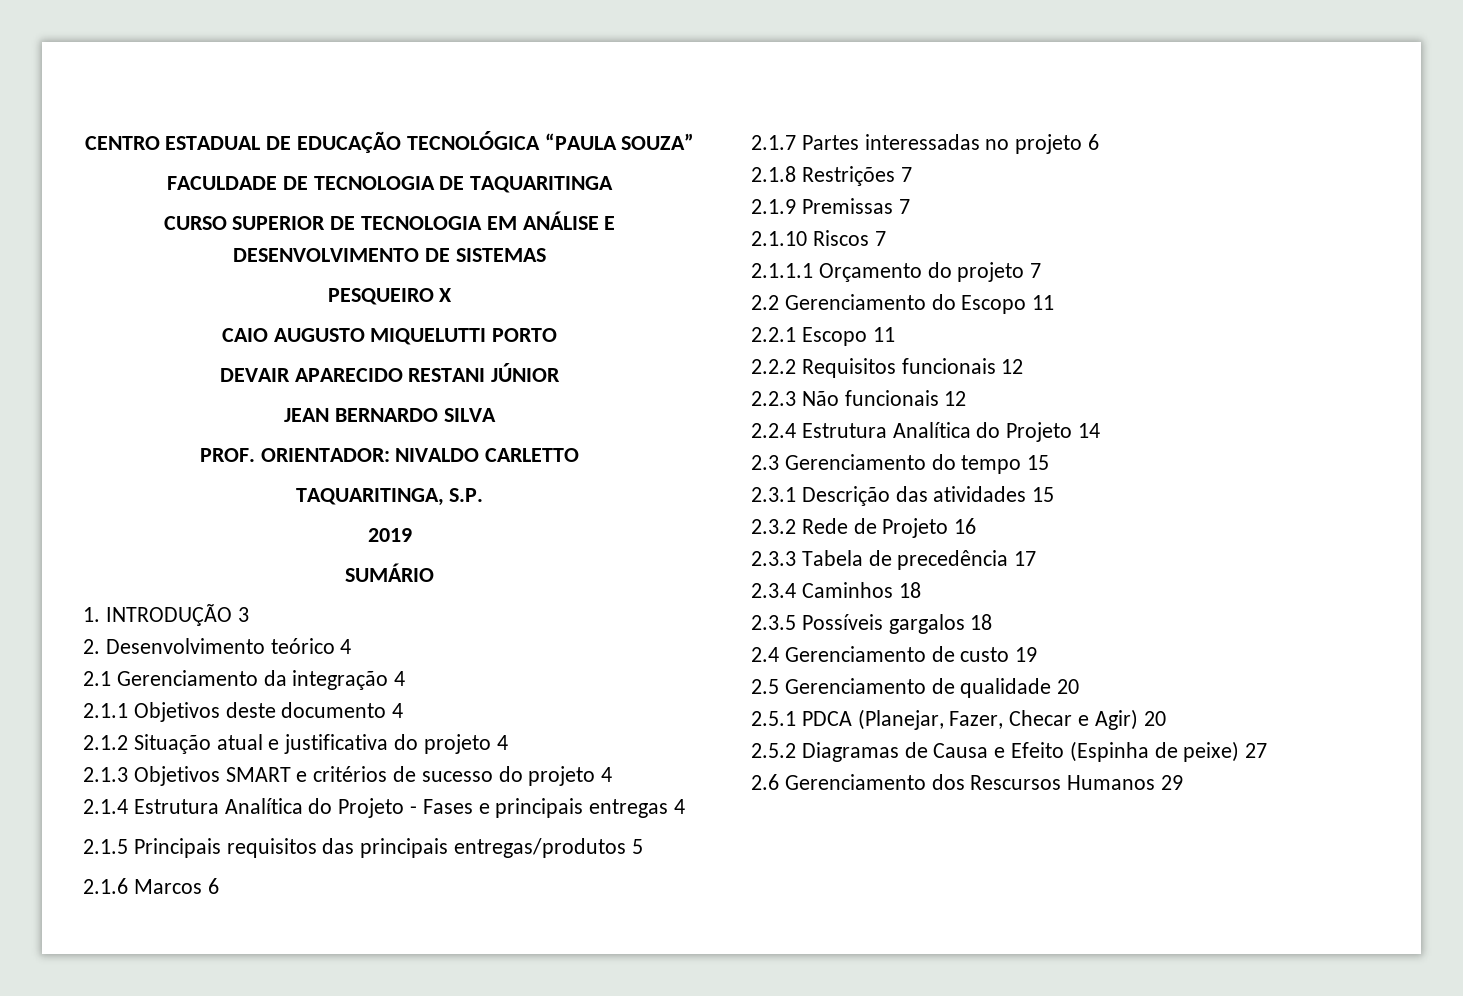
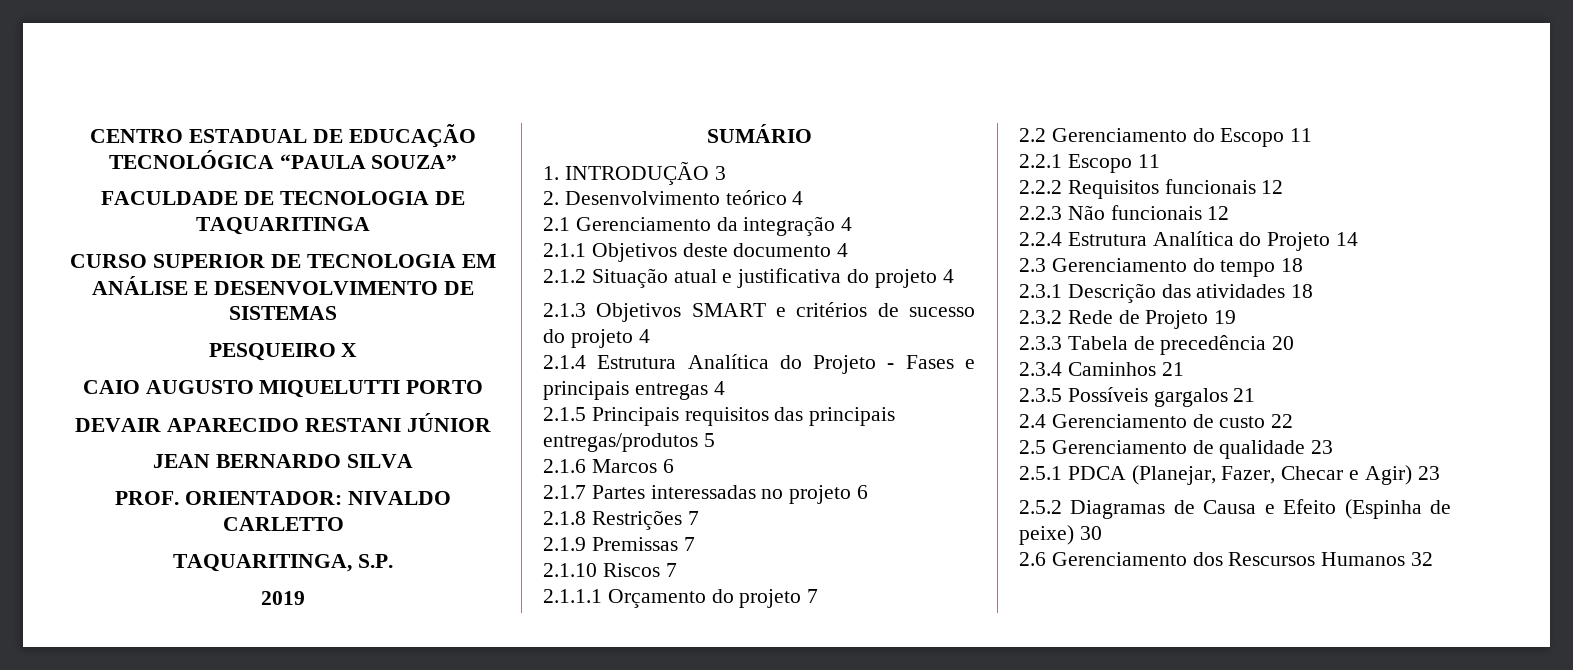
[1027,455,1050,470] 15 -> [1281,258,1304,272] 18
[1032,487,1055,502] 15 -> [1291,284,1314,298] 18
[954,518,977,534] 16 -> [1214,310,1237,324] 19
[1014,551,1037,566] 17 -> [1272,336,1295,350] 20
[898,582,921,598] 18 -> [1161,362,1184,376] 21
[970,614,993,630] 18 -> [1233,388,1256,402] 21
[1015,647,1038,662] 19 -> [1271,414,1294,428] 22
[1057,679,1080,694] 20 -> [1311,440,1334,454] 23
[1143,711,1166,726] 20 -> [1417,466,1440,480] 23
[1245,743,1268,758] 27 -> [1079,526,1102,540] 30
[1161,775,1184,790] 29 -> [1411,552,1434,566] 32

